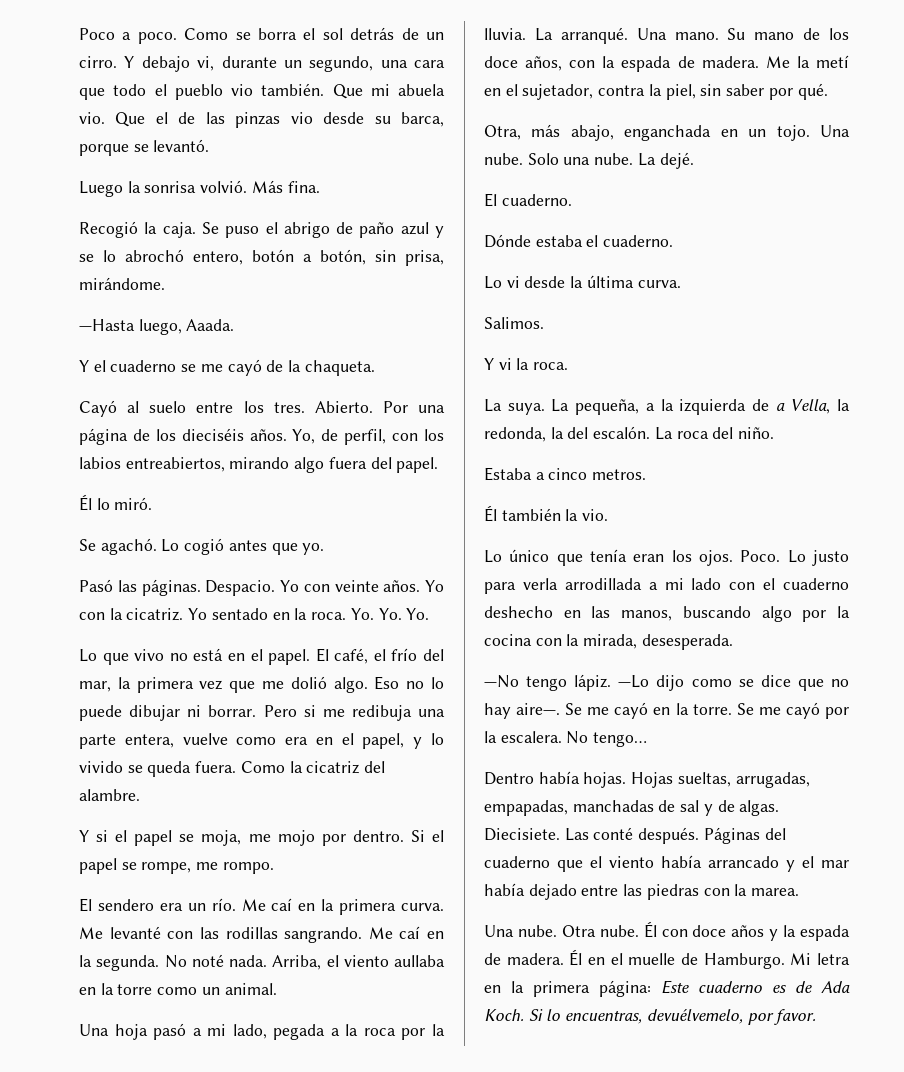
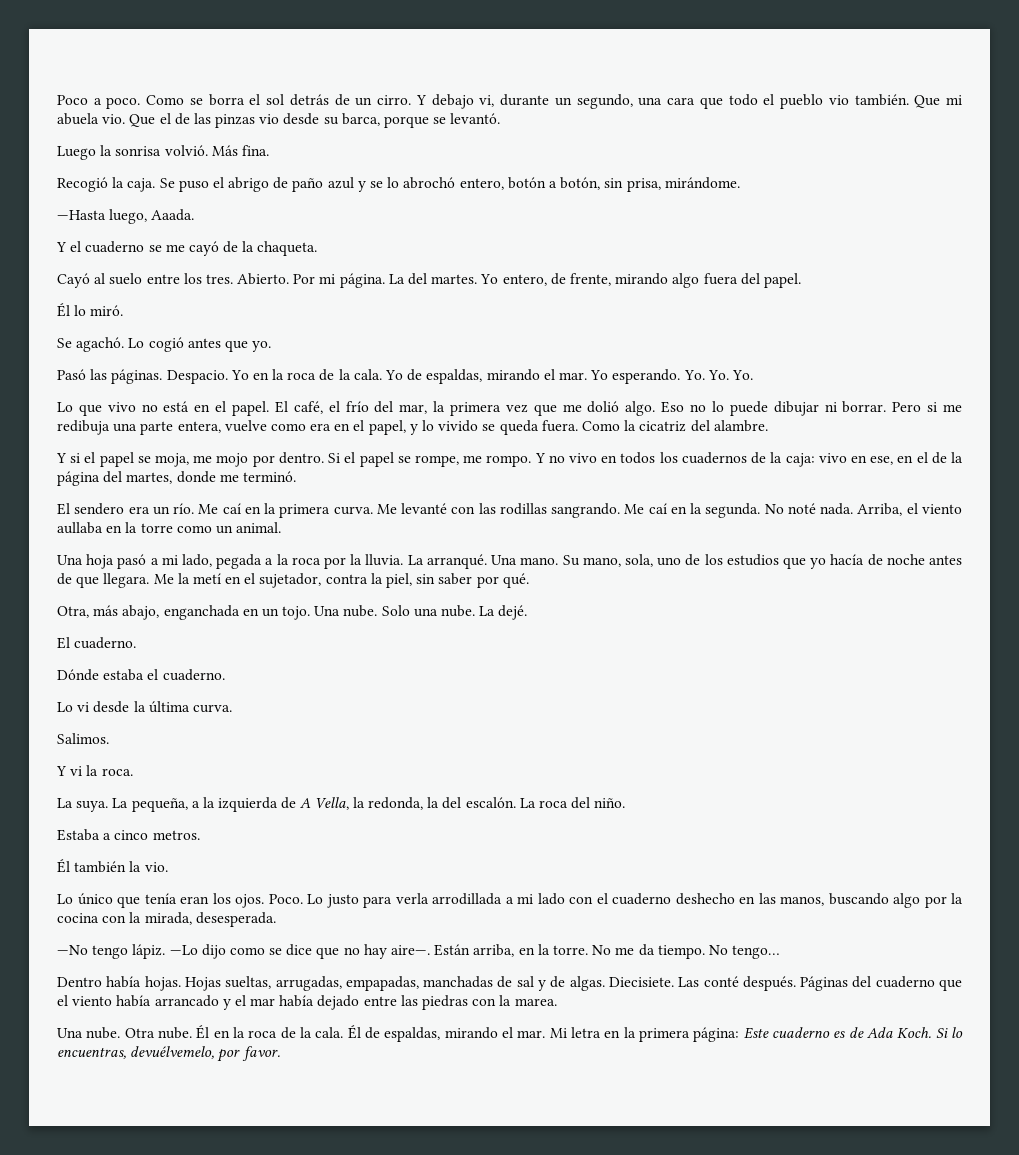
[418,405,445,413] [79,428,445,445] [79,457,225,472] una página de los dieciséis años. Yo, de perfil, con los labios entreabiertos, -> [319,273,611,288] mi página. La del martes. Yo entero, de frente,
[303,580,444,592] [79,608,347,621] con veinte años. Yo con la cicatriz. Yo sentado en la roca. -> [252,369,681,384] en la roca de la cala. Yo de espaldas, mirando el mar. Yo esperando.
(274, 868) none -> [534,452,964,467] [57,471,296,486] Y no vivo en todos los cuadernos de la caja: vivo en ese, en el de la página del martes, donde me terminó.
[754,28,849,40] [484,56,759,72] mano de los doce años, con la espada de madera. -> [582,554,963,569] [57,573,150,588] mano, sola, uno de los estudios que yo hacía de noche antes de que llegara.
[775,403,785,411] a -> [300,798,312,808] A
[565,702,849,719] [484,731,562,743] Se me cayó en la torre. Se me cayó por la escalera. -> [434,944,705,959] Están arriba, en la torre. No me da tiempo.
[661,925,850,941] [484,949,785,969] con doce años y la espada de madera. Él en el muelle de Hamburgo. -> [213,1025,546,1042] en la roca de la cala. Él de espaldas, mirando el mar.

